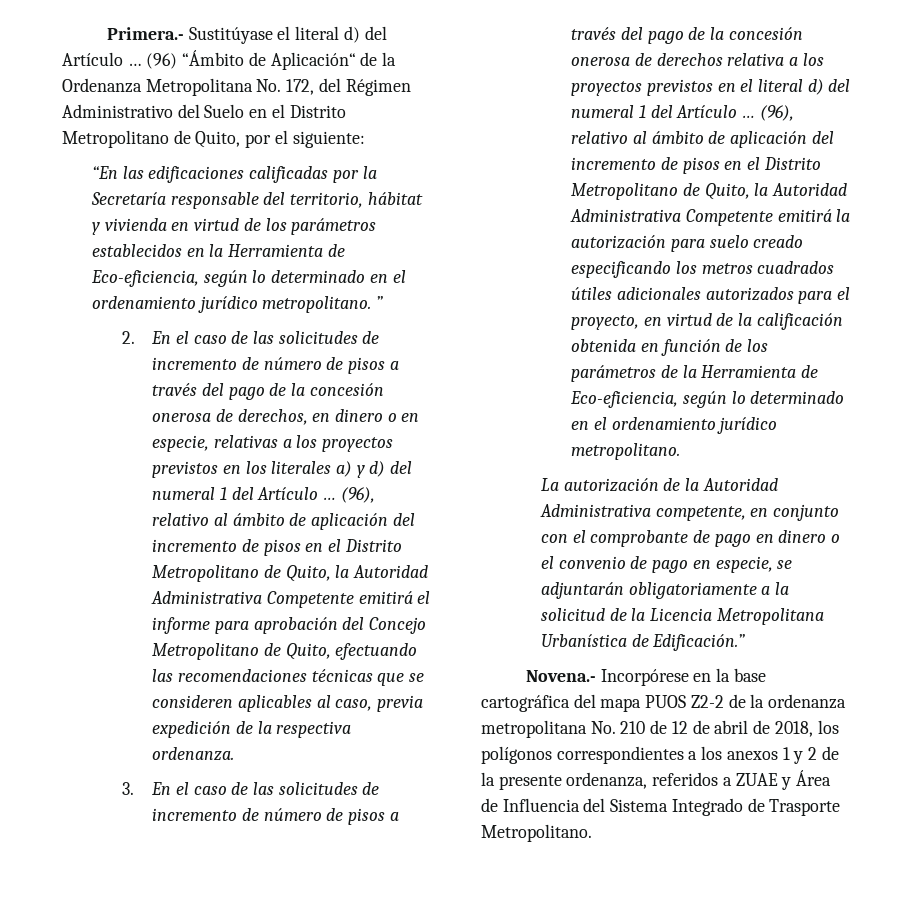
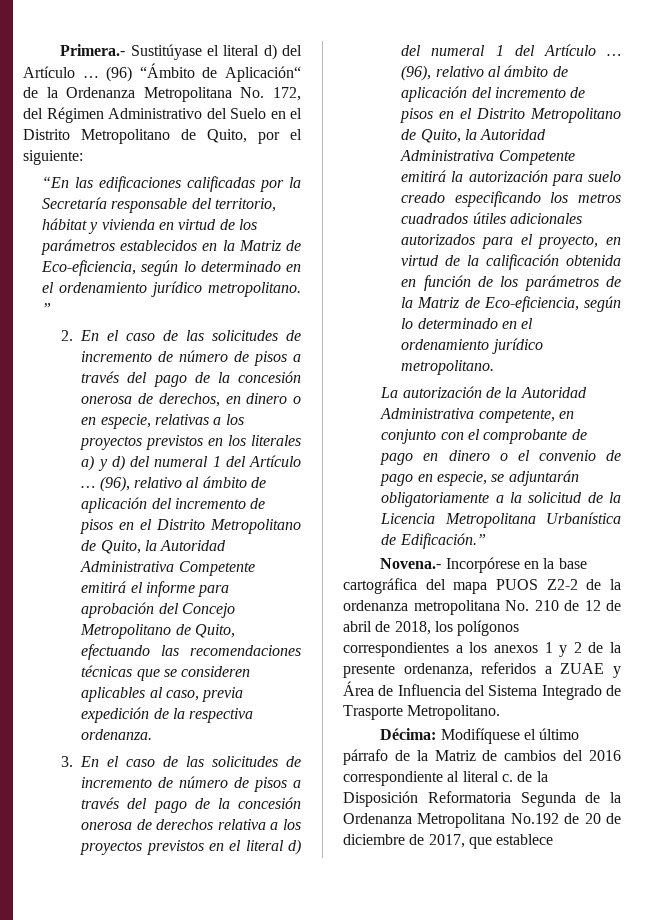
[228,244,324,257] Herramienta -> [238,240,282,251] Matriz
[701,365,797,378] Herramienta -> [417,297,461,308] Matriz
(592, 833) none -> [380,728,580,744] [343,749,621,765] [343,771,548,786] [343,791,621,807] [343,813,621,828] [343,834,554,849] // Décima: Modifíquese el último párrafo de la Matriz de cambios del 2016 correspondiente al literal c. de la Disposición Reformatoria Segunda de la Ordenanza Metropolitana No.192 de 20 de diciembre de 2017, que establece

